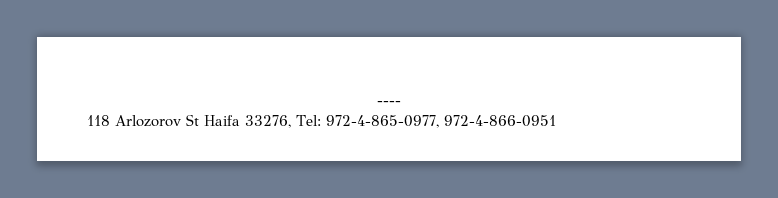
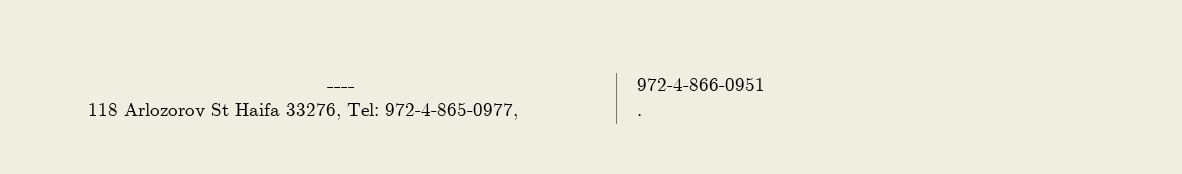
(556, 121) none -> [637,114,642,116] // .

